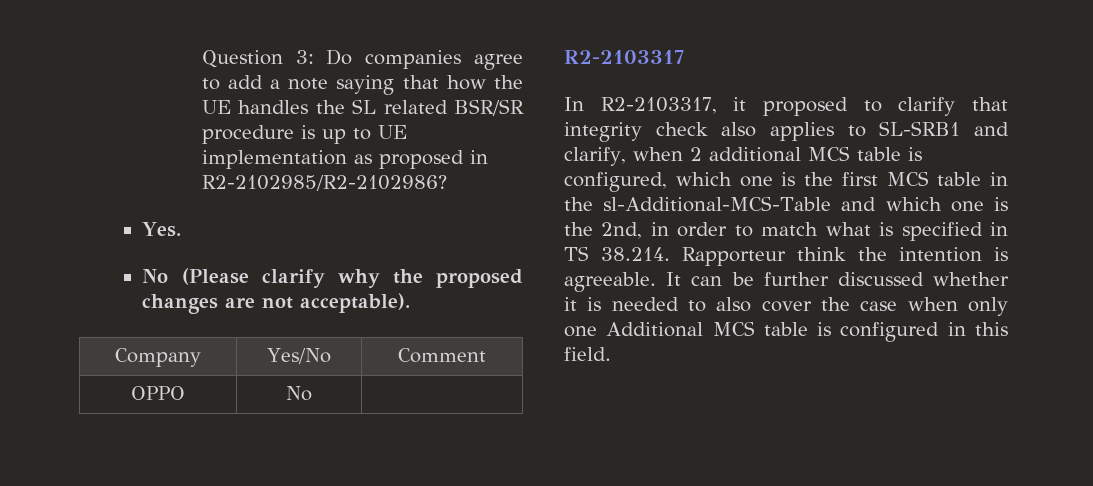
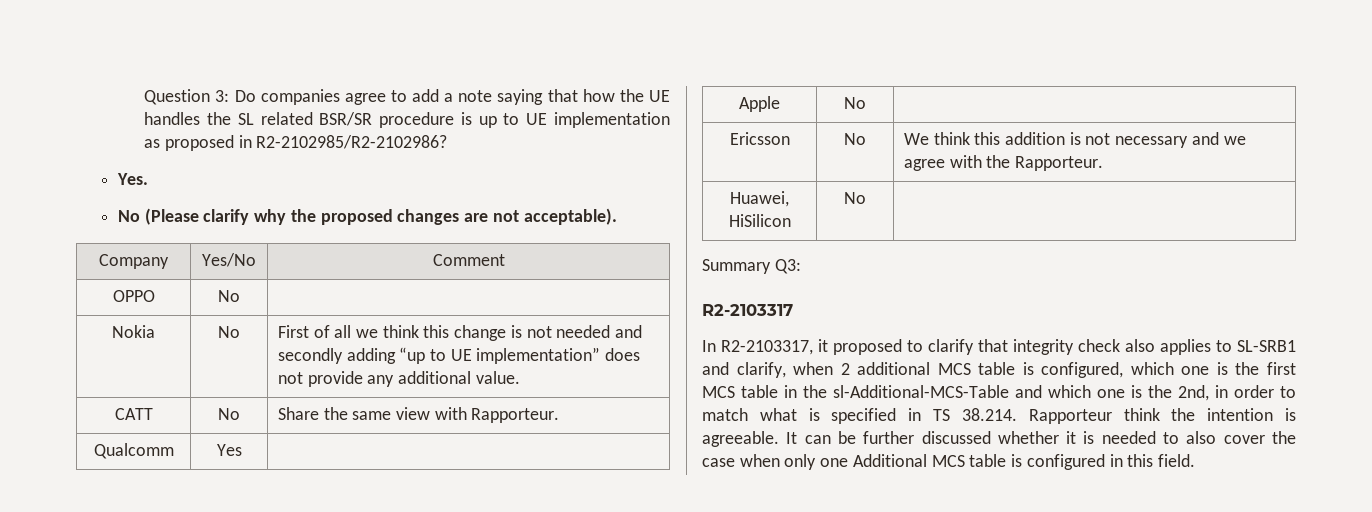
(312, 393) none -> [112,325,155,338] [218,326,240,338] [277,325,643,341] [277,347,641,364] [277,371,520,387] [114,408,153,420] [218,408,240,420] [277,407,560,423] [93,443,174,459] [216,444,242,456] [739,96,780,112] [844,97,866,109] [729,132,790,145] [844,133,866,145] [903,132,1246,148] [903,155,1104,171] [730,191,789,207] [728,214,791,227] [844,192,866,204] [702,259,801,274] // Nokia | No | First of all we think this change is not needed and secondly adding “up to UE implementation” does not provide any additional value. // CATT | No | Share the same view with Rapporteur. // Qualcomm | Yes | // Apple | No | // Ericsson | No | We think this addition is not necessary and we agree with the Rapporteur. // Huawei, HiSilicon | No | // Summary Q3:

